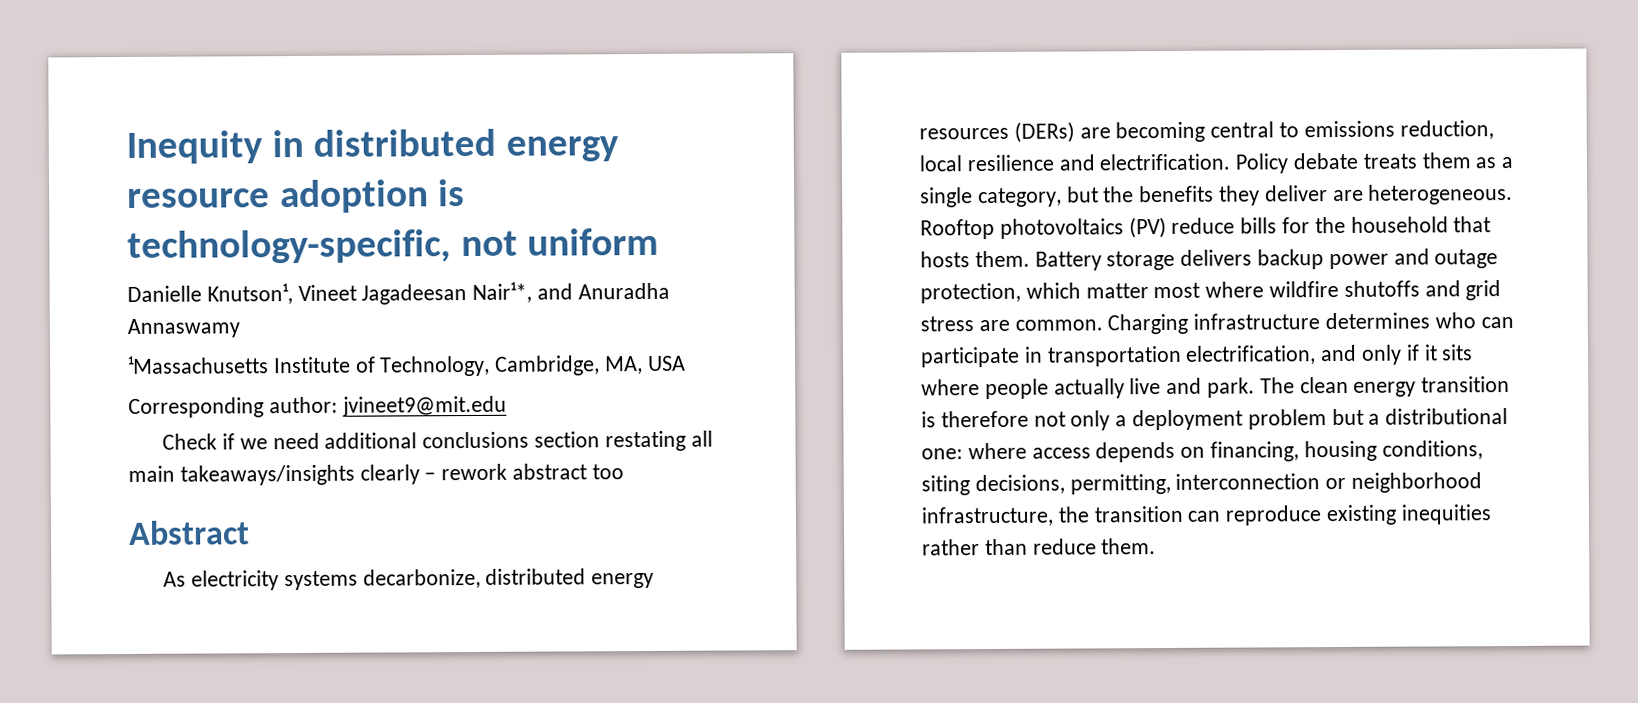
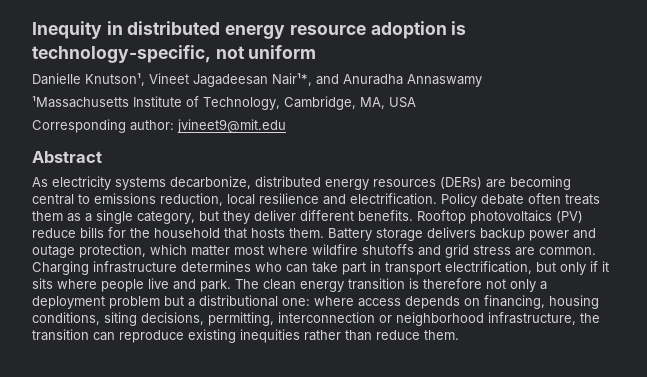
[162,430,713,452] [128,463,624,486] // Check if we need additional conclusions section restating all main takeaways/insights clearly – rework abstract too -> (286, 126) none
(1359, 161) none -> [528,193,561,204] often
[1103,183,1514,206] the benefits they deliver are heterogeneous. -> [223,210,413,224] they deliver different benefits.
[920,344,1358,368] participate in transportation electrification, and -> [312,261,556,275] take part in transport electrification, but
[1053,378,1125,399] actually -> (144, 285) none

